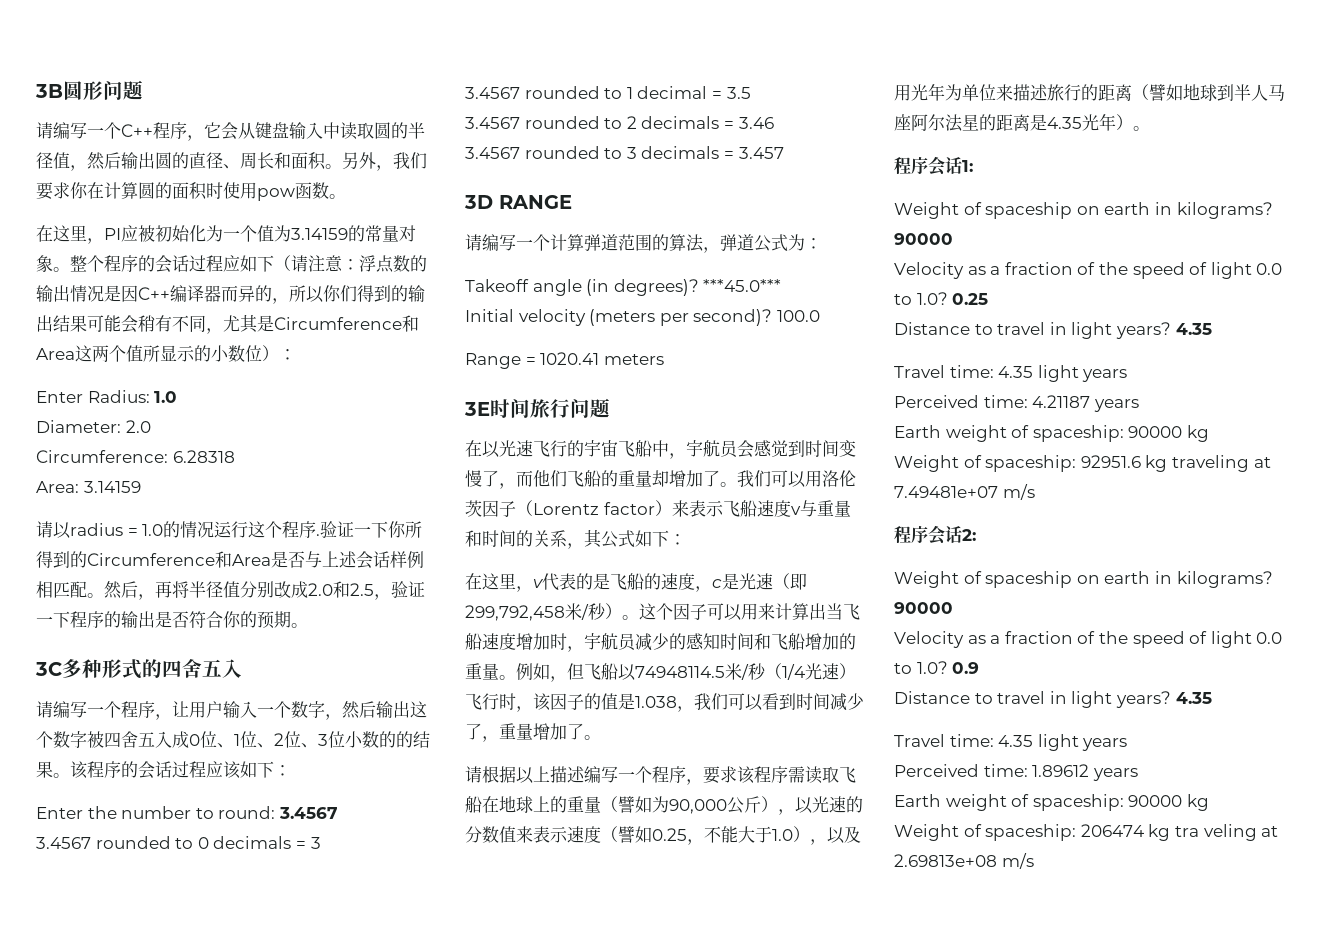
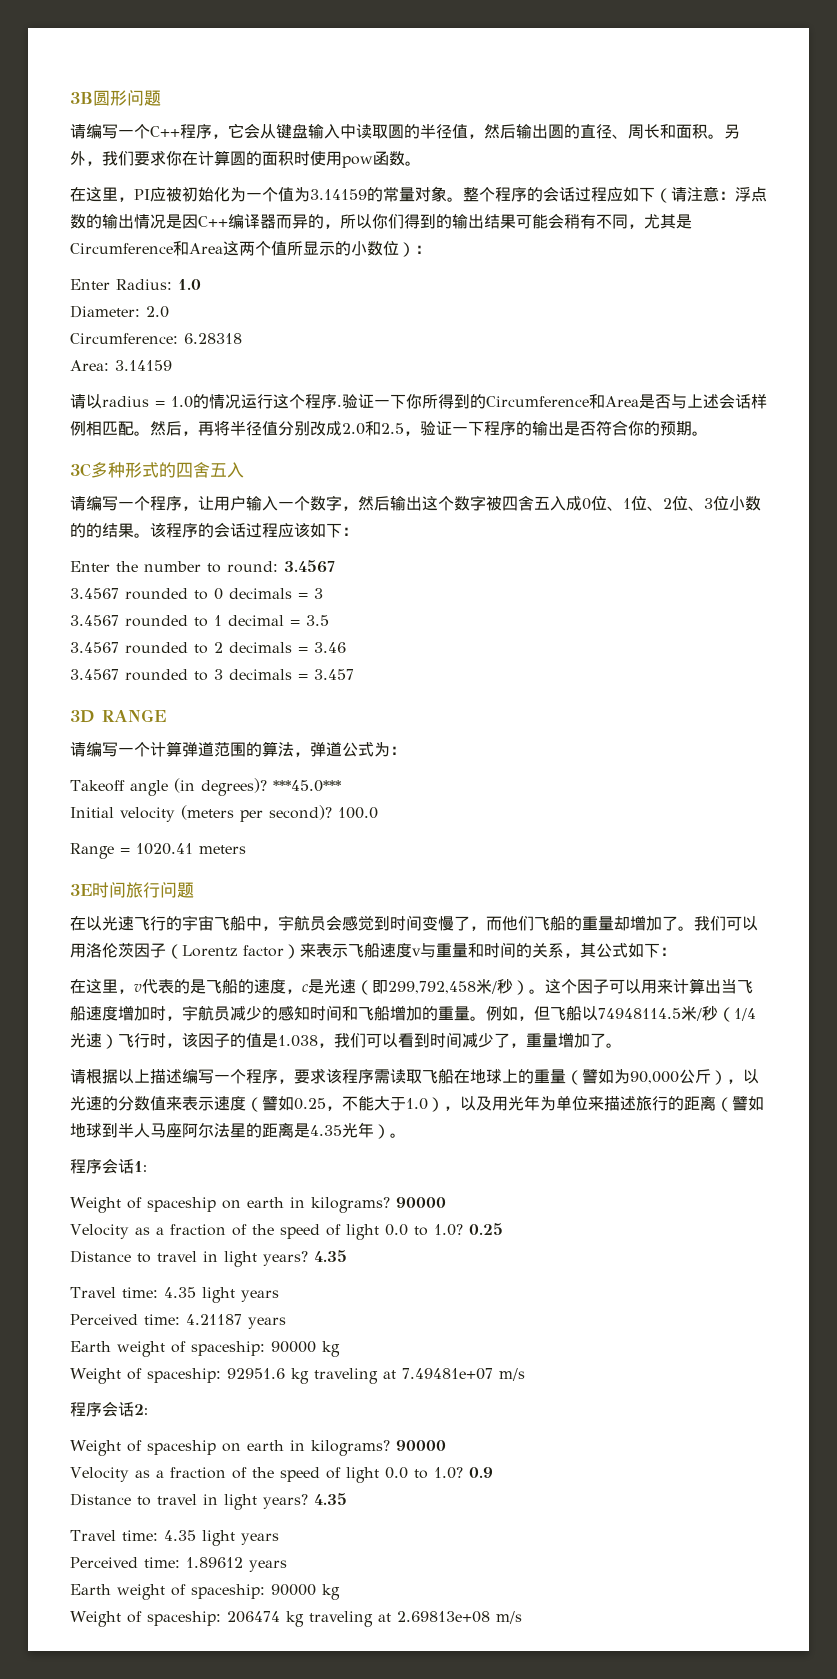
[1174,824,1257,841] tra veling -> [308,1611,373,1627] traveling

